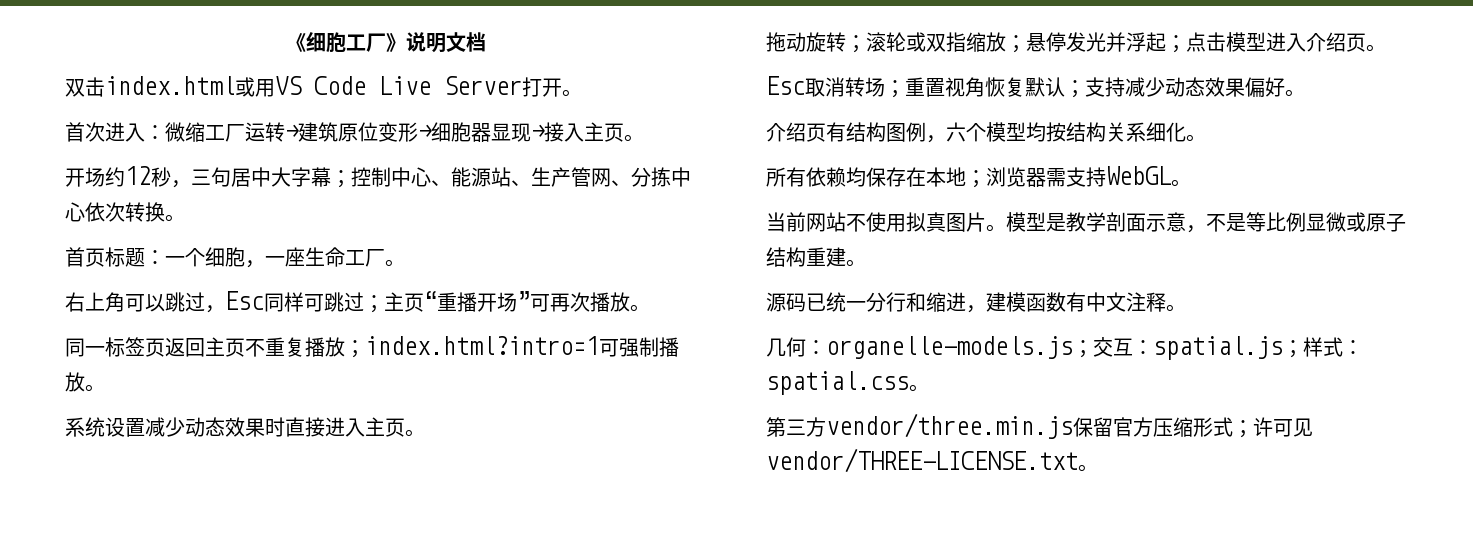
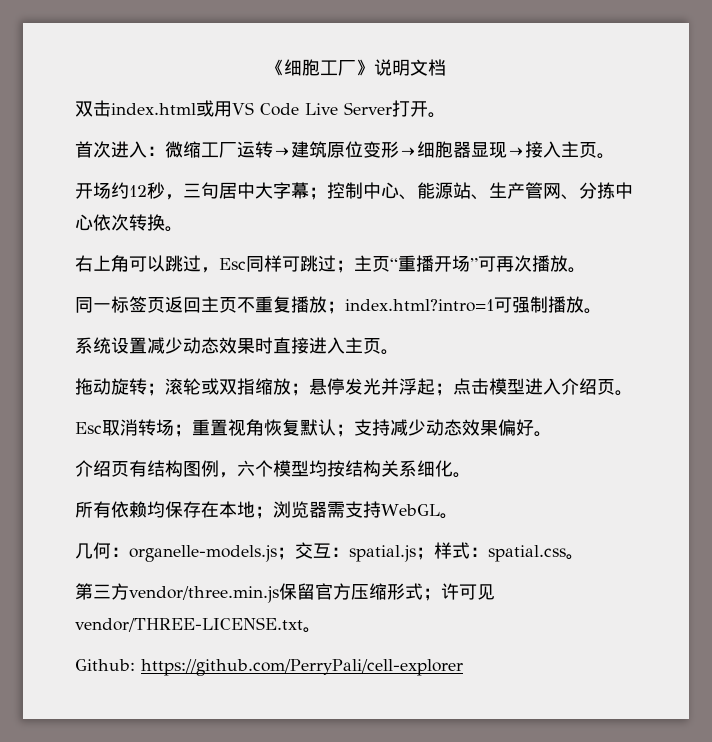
[65,247,405,268] // 首页标题：一个细胞，一座生命工厂。 -> (183, 229) none
[766,212,1406,233] [766,247,866,267] [766,292,1186,313] // 当前网站不使用拟真图片。模型是教学剖面示意，不是等比例显微或原子结构重建。 // 源码已统一分行和缩进，建模函数有中文注释。 -> (458, 516) none
(1098, 468) none -> [75,659,463,676] // Github: https://github.com/PerryPali/cell-explorer

